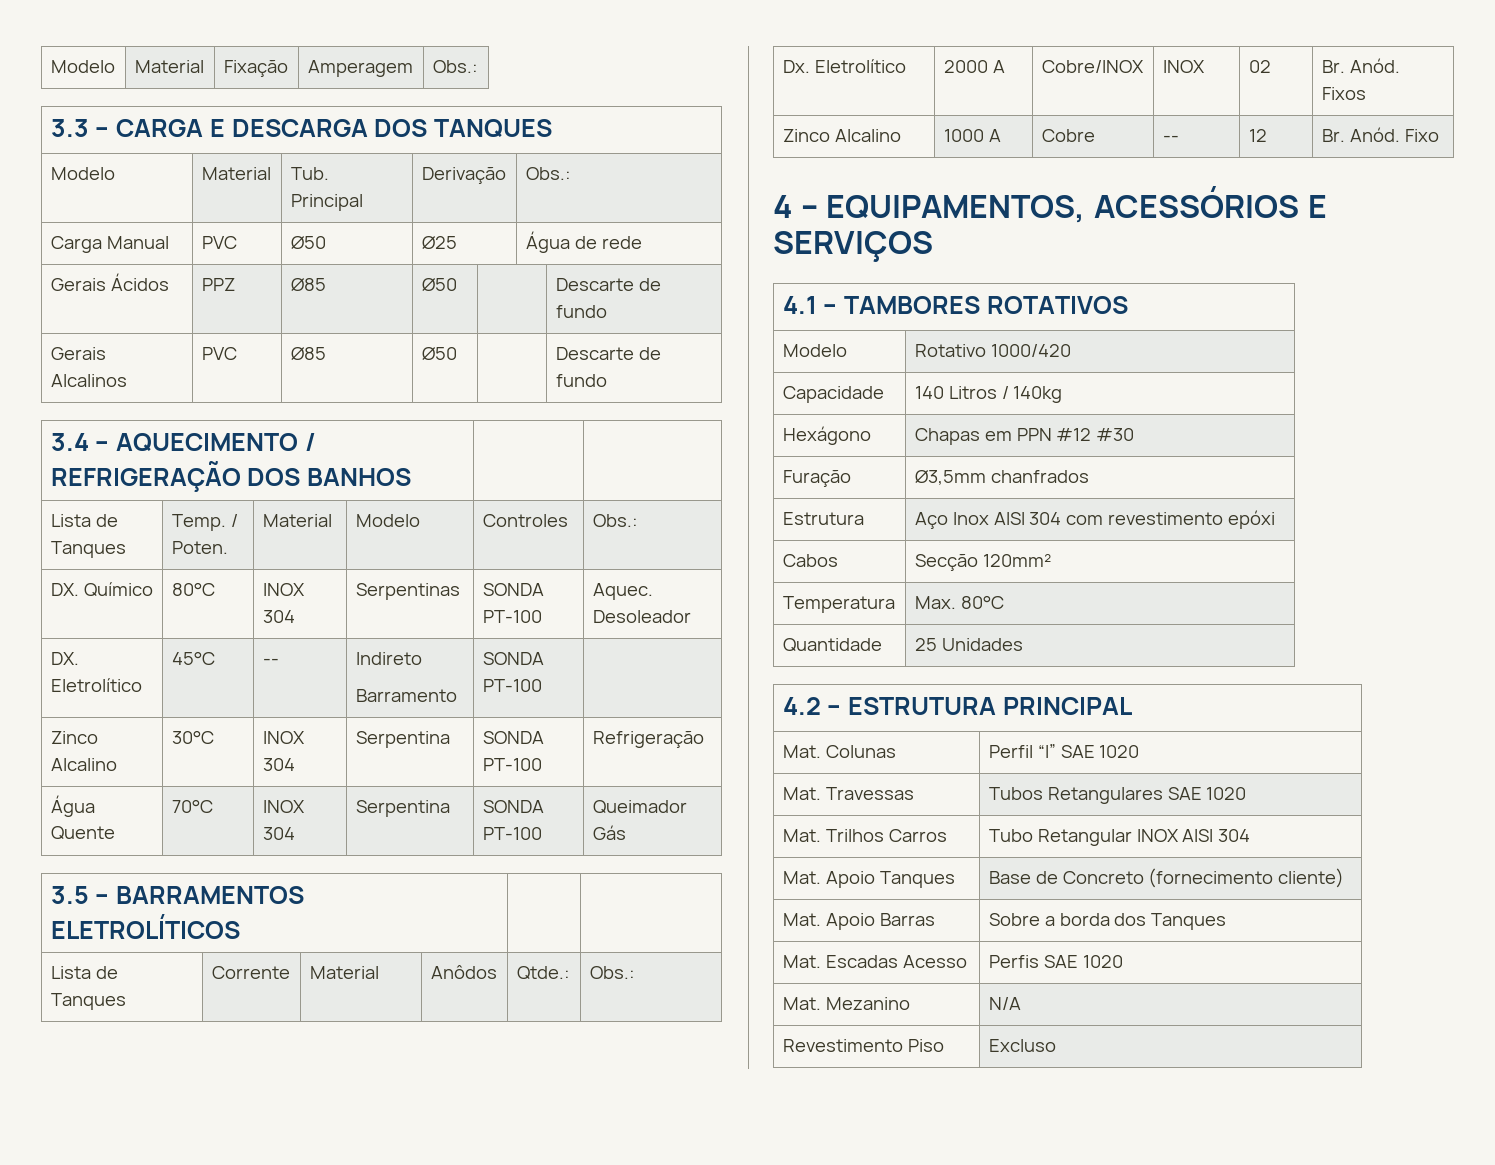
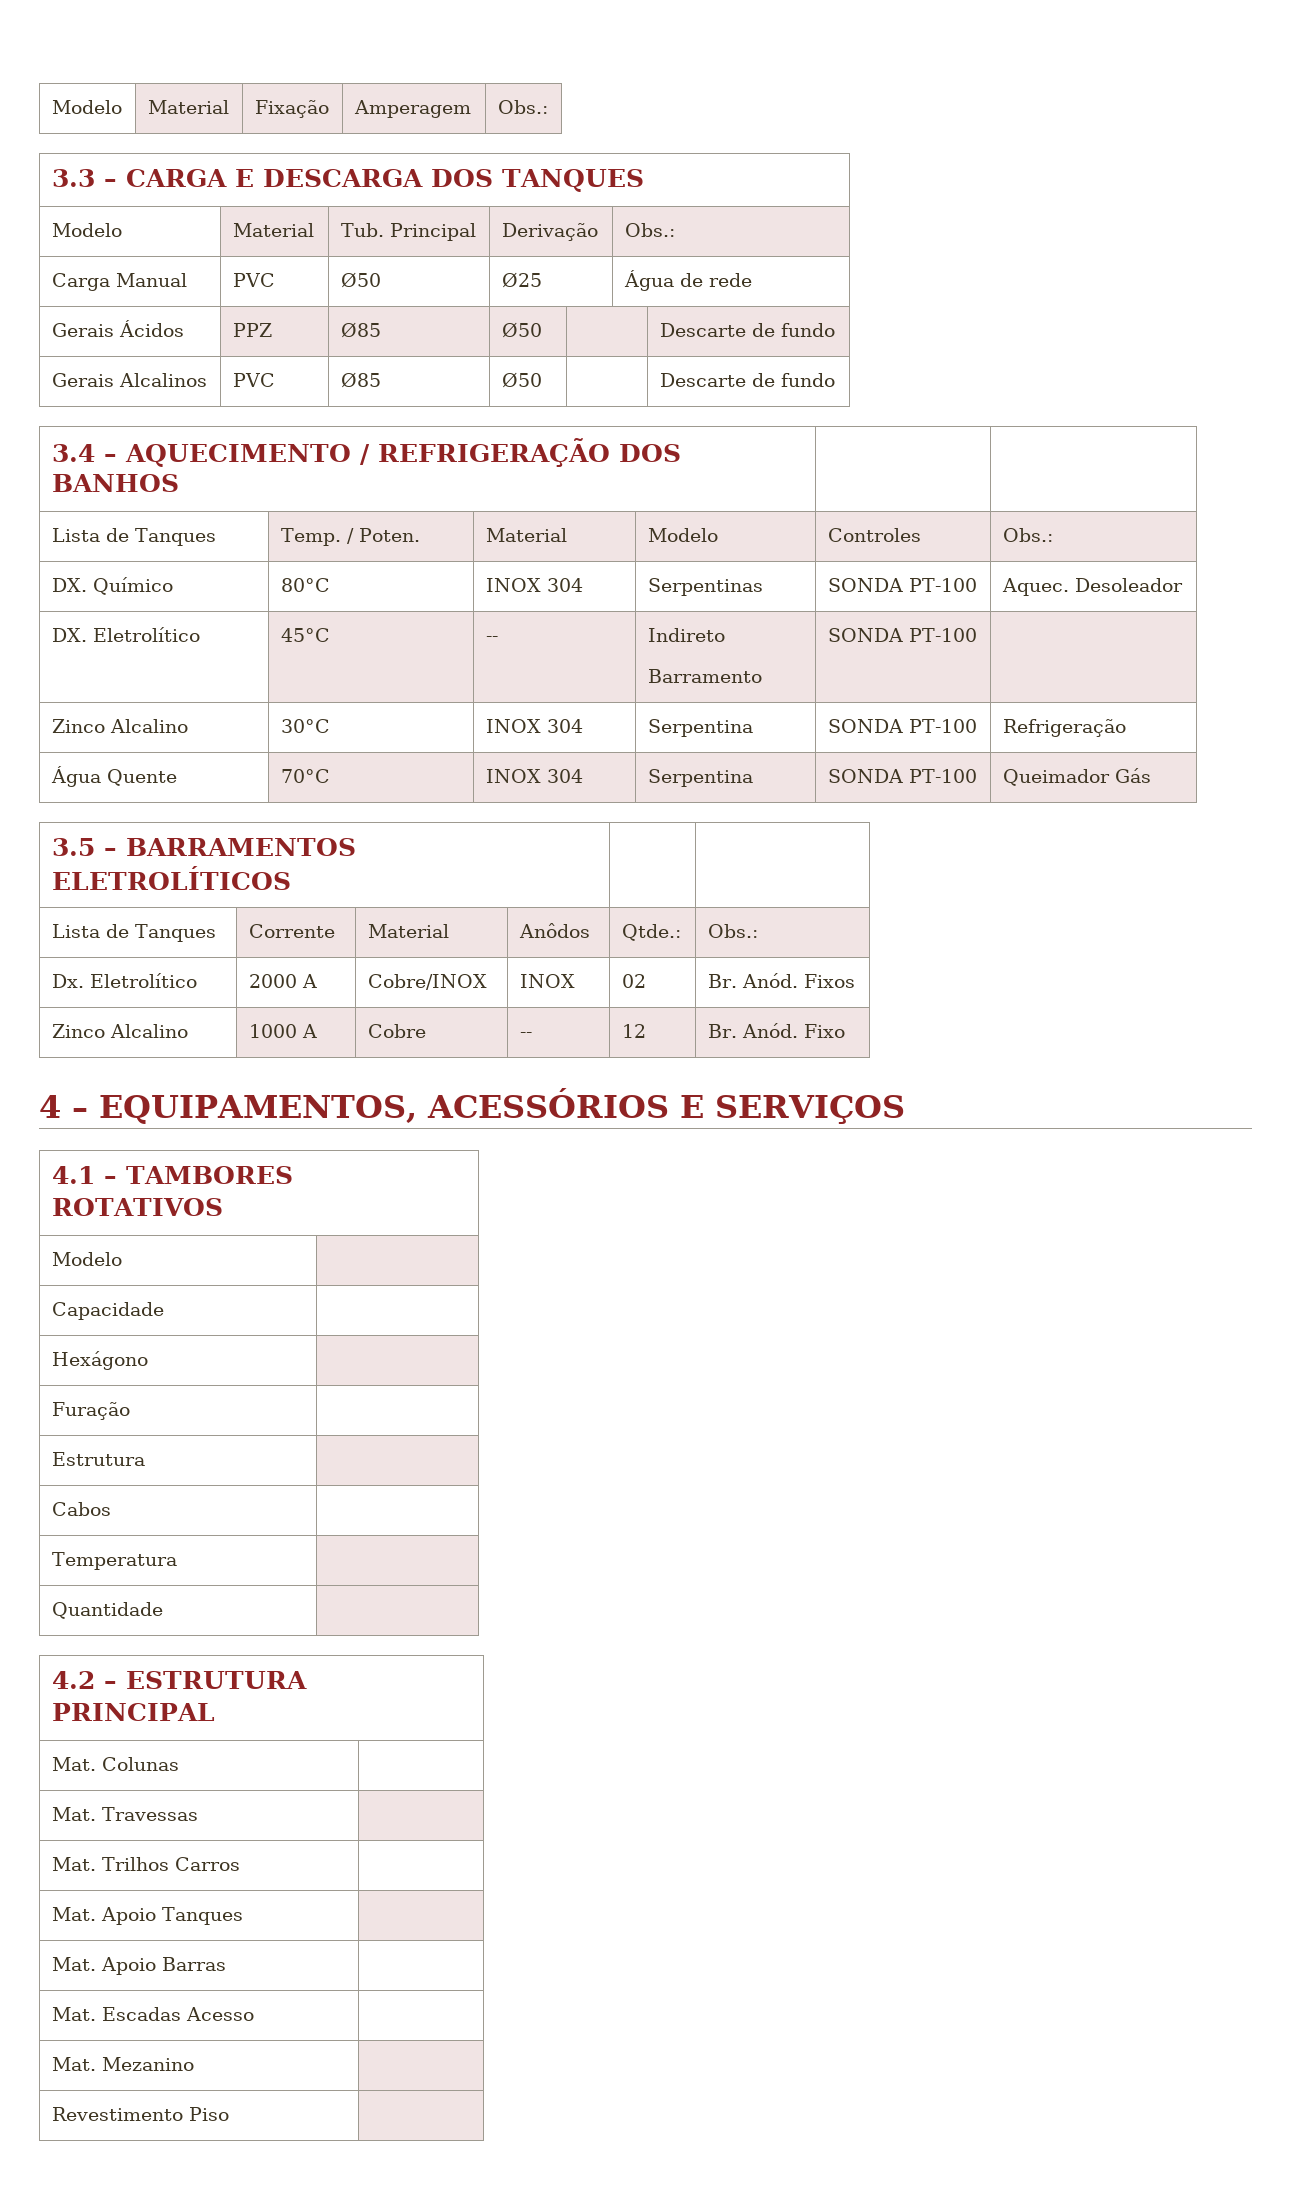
[914,344,1071,357] Rotativo 1000/420 -> (122, 1259) none
[914,386,1063,403] [782,426,871,445] [914,428,1135,445] 140 Litros / 140kg // Hexágono | Chapas em PPN #12 #30 -> [51,1351,148,1370] // Hexágono |
[914,470,1089,485] Ø3,5mm chanfrados -> (130, 1411) none
[914,510,1276,529] Aço Inox AISI 304 com revestimento epóxi -> (145, 1459) none
[914,554,1051,571] Secção 120mm² -> (111, 1509) none
[914,595,1004,609] Max. 80°C -> (177, 1561) none
[914,638,1023,651] 25 Unidades -> (163, 1610) none
[988,744,1140,758] [782,787,914,800] [988,787,1247,804] [782,829,947,842] [988,829,1251,846] [782,871,955,888] [988,868,1345,888] [782,913,935,930] [988,913,1227,930] Perfil “I” SAE 1020 // Mat. Travessas | Tubos Retangulares SAE 1020 // Mat. Trilhos Carros | Tubo Retangular INOX AISI 304 // Mat. Apoio Tanques | Base de Concreto (fornecimento cliente) // Mat. Apoio Barras | Sobre a borda dos Tanques -> [51,1807,198,1821] [51,1857,240,1871] [51,1907,243,1925] [51,1957,226,1975] // Mat. Travessas | // Mat. Trilhos Carros | // Mat. Apoio Tanques | // Mat. Apoio Barras |
[988,955,1123,968] Perfis SAE 1020 -> (254, 2014) none
[988,997,1021,1010] N/A -> (194, 2064) none
[988,1039,1056,1052] Excluso -> (229, 2114) none

